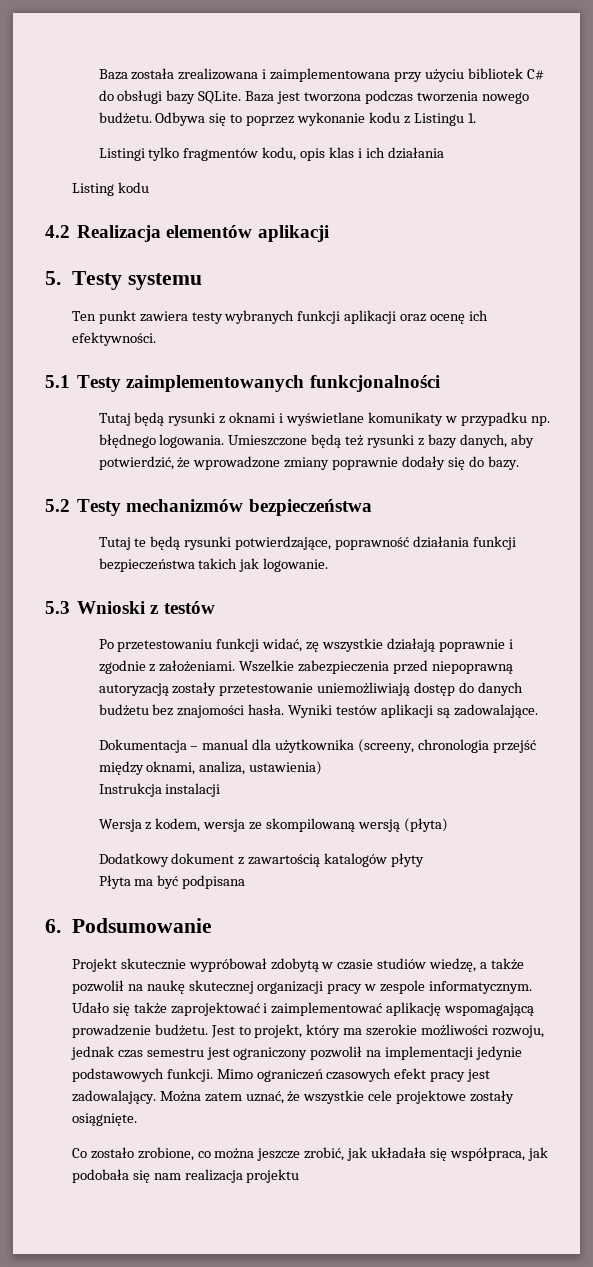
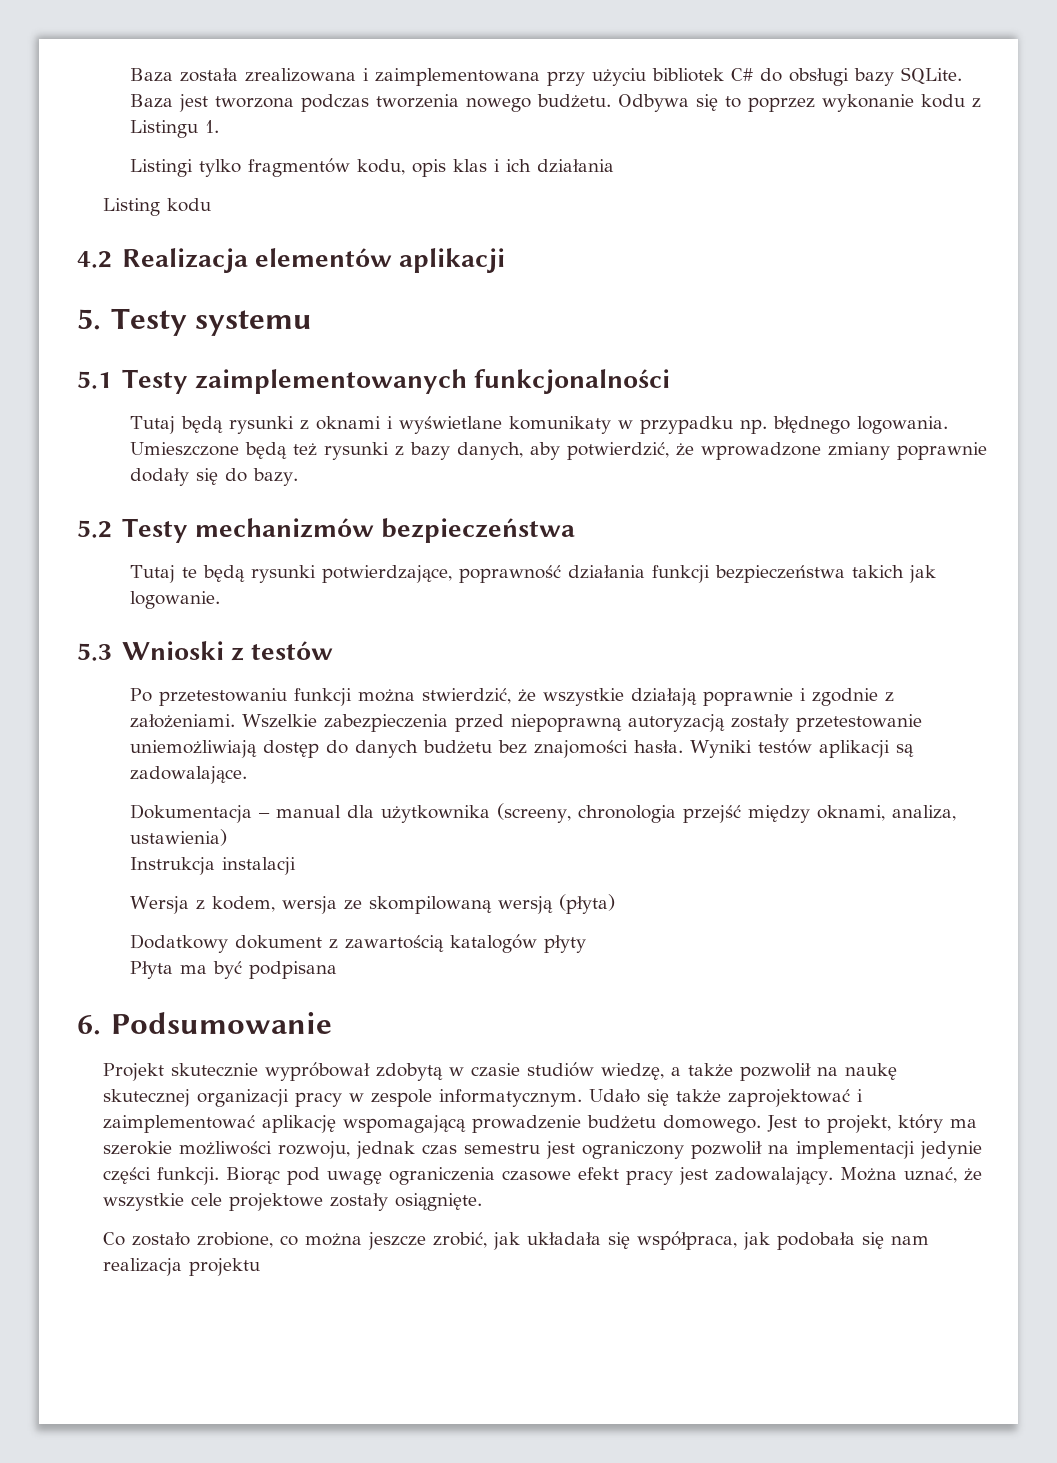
[71,310,489,324] [71,332,156,346] // Ten punkt zawiera testy wybranych funkcji aplikacji oraz ocenę ich efektywności. -> (313, 323) none
[262,638,320,652] widać, zę -> [357,688,536,704] można stwierdzić, że
[154,1024,208,1036] budżetu. -> [587,1115,762,1133] budżetu domowego.
[71,1068,392,1082] podstawowych funkcji. Mimo ograniczeń czasowych -> [103,1167,572,1185] części funkcji. Biorąc pod uwagę ograniczenia czasowe
[204,1092,242,1102] zatem -> (898, 1174) none

